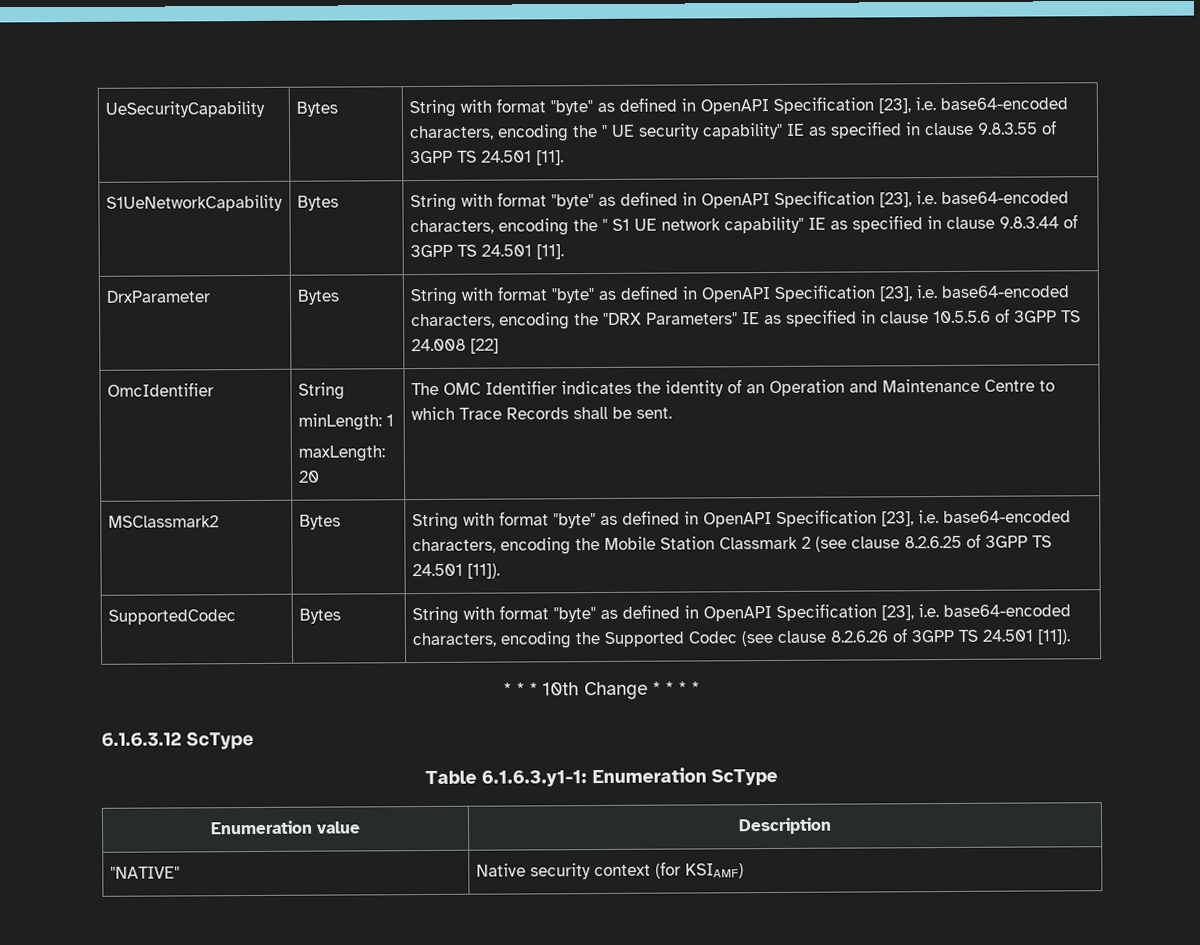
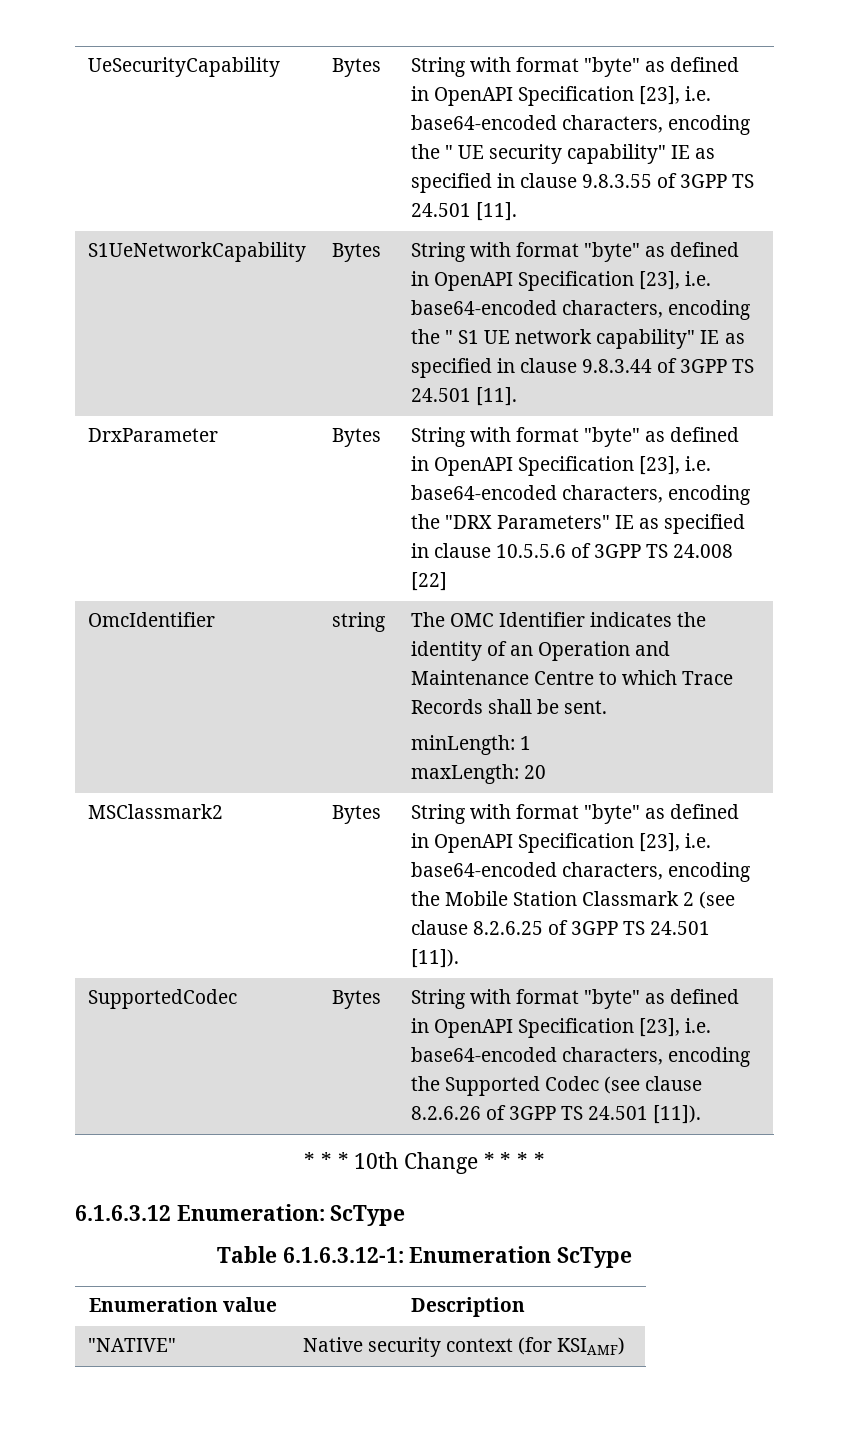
[297,382,345,400] [297,413,394,431] [297,445,385,462] [297,470,320,483] String // minLength: 1 // maxLength: 20 -> [331,612,385,632] string
(672, 413) none -> [410,735,531,755] [410,764,546,784] // minLength: 1 // maxLength: 20
(182, 739) none -> [176,1204,325,1221] Enumeration:
[481,770,588,787] 6.1.6.3.y1-1: -> [282,1247,404,1263] 6.1.6.3.12-1:

